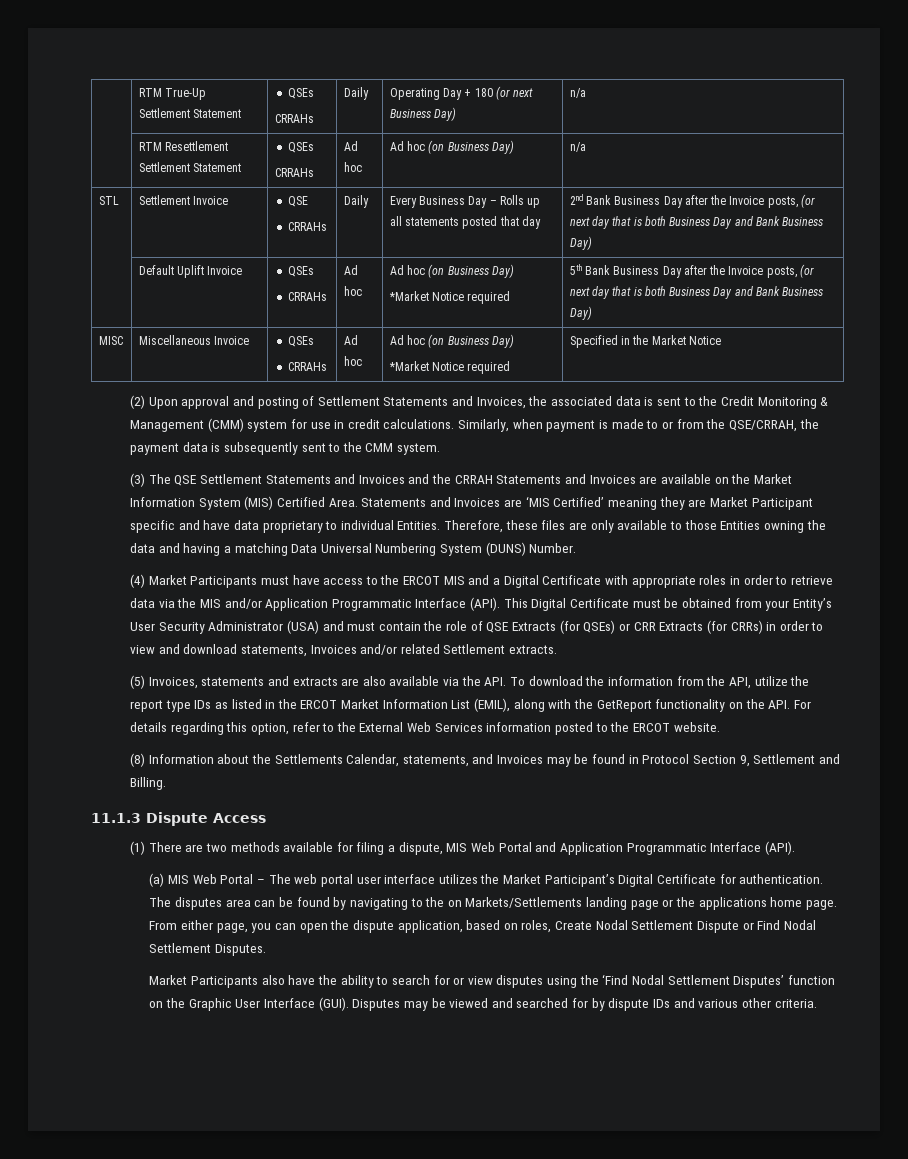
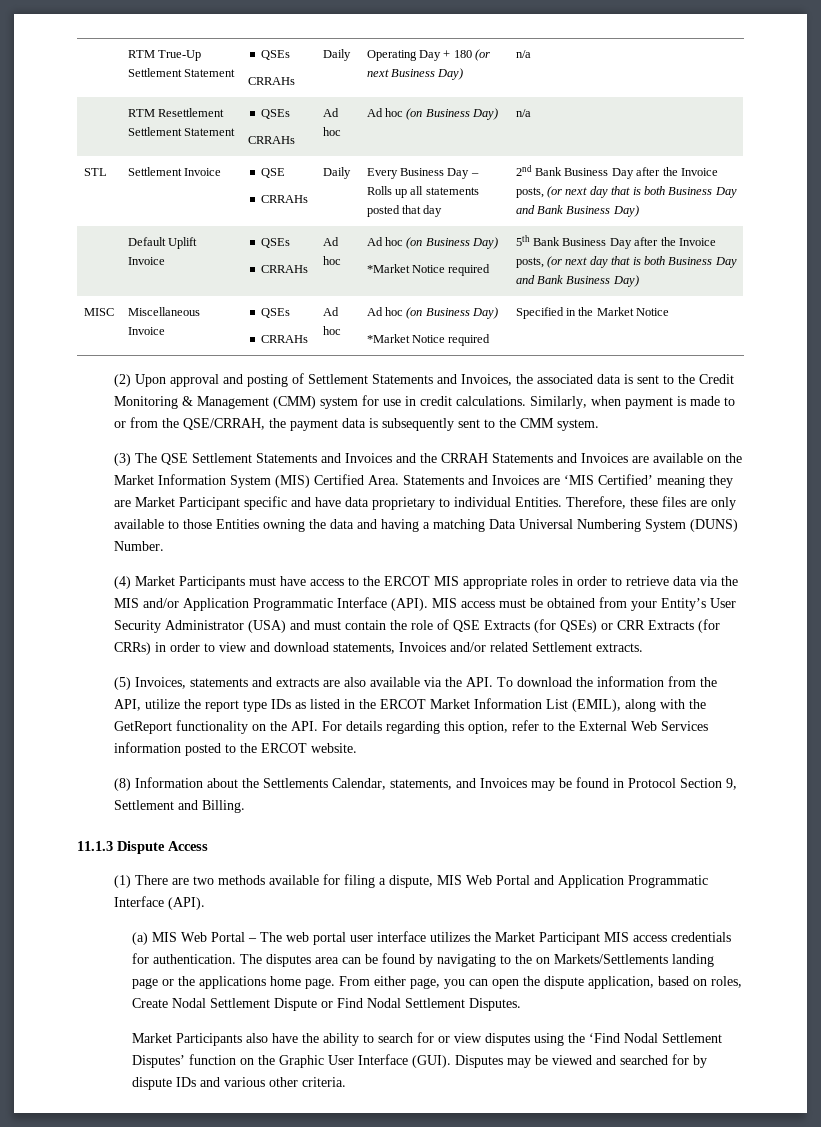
[468,575,628,588] and a Digital Certificate with -> (459, 581) none
[503,598,630,611] This Digital Certificate -> [431,598,495,608] MIS access
[544,874,717,887] Participant’s Digital Certificate -> [539,932,732,945] Participant MIS access credentials

